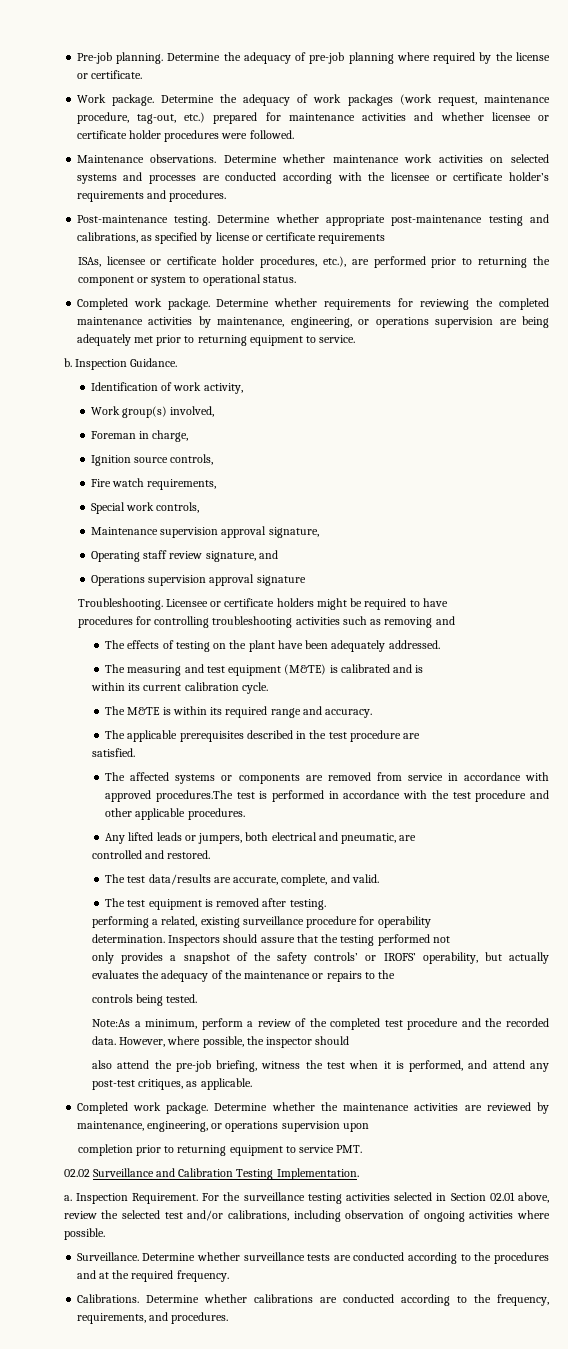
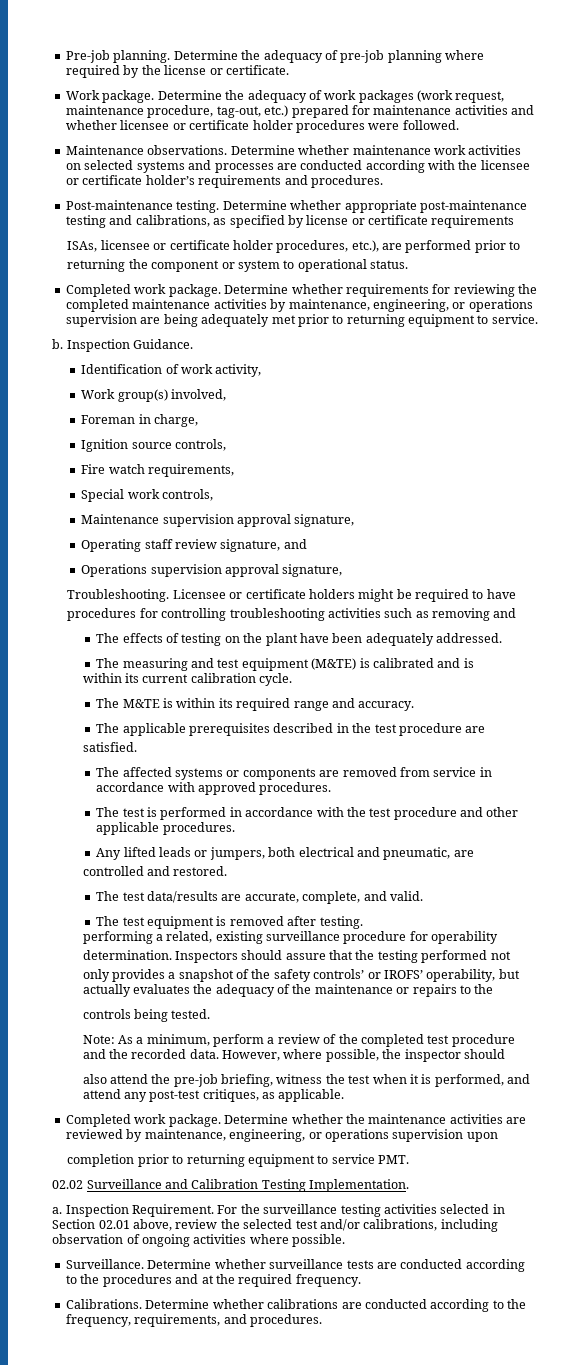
(473, 261) none -> (521, 245) //
[256,575,306,586] signature -> [282,564,343,577] signature,
[155,790,233,802] procedures.The -> [259,782,332,795] [96,807,120,817] procedures. // The
[92,1019,131,1027] Note:As -> [82,1035,133,1044] Note: As

